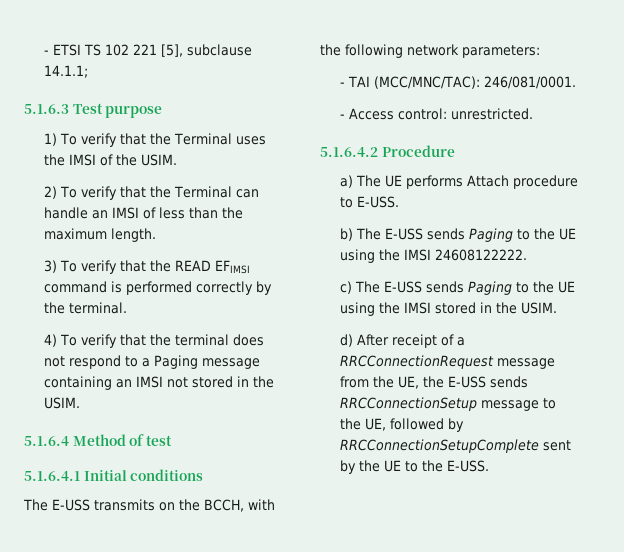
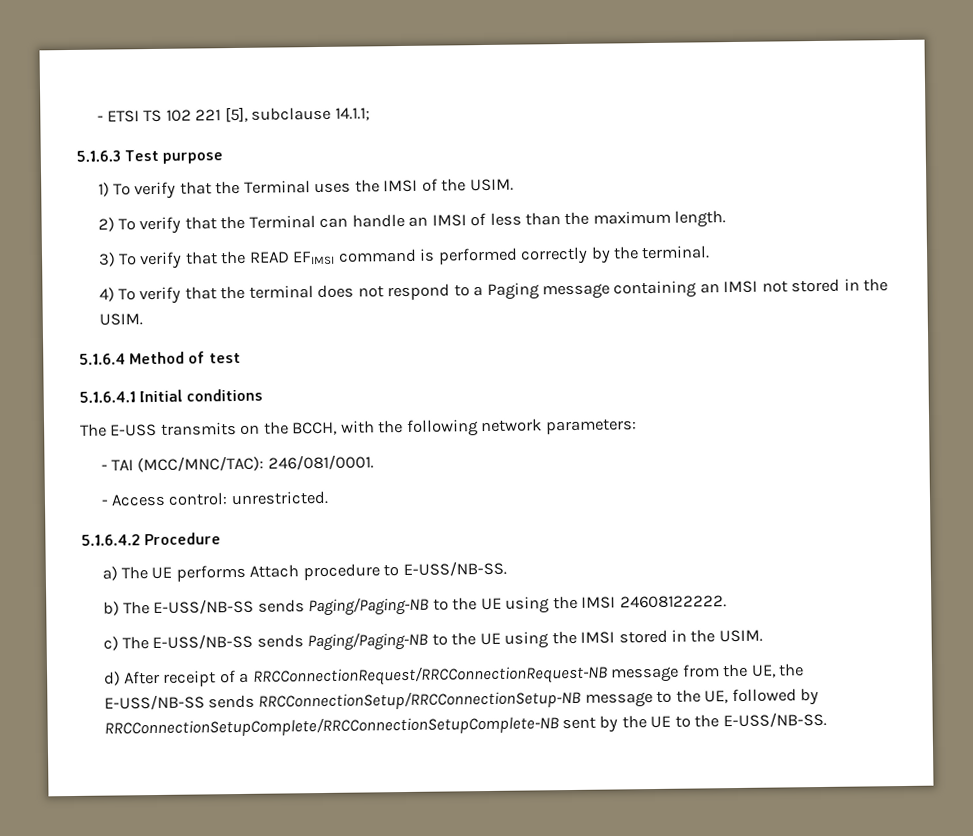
[357,196,400,208] E-USS. -> [402,560,507,578] E-USS/NB-SS.
[385,228,514,242] E-USS sends Paging -> [153,596,430,617] E-USS/NB-SS sends Paging/Paging-NB
[384,281,513,295] E-USS sends Paging -> [152,631,429,652] E-USS/NB-SS sends Paging/Paging-NB
[340,355,495,369] RRCConnectionRequest -> [252,664,608,687] RRCConnectionRequest/RRCConnectionRequest-NB
[448,376,529,388] [340,397,478,411] E-USS sends RRCConnectionSetup -> [103,689,582,711] E-USS/NB-SS sends RRCConnectionSetup/RRCConnectionSetup-NB
[340,439,540,453] RRCConnectionSetupComplete -> [103,715,559,738] RRCConnectionSetupComplete/RRCConnectionSetupComplete-NB
[447,460,490,472] E-USS. -> [722,711,827,729] E-USS/NB-SS.

